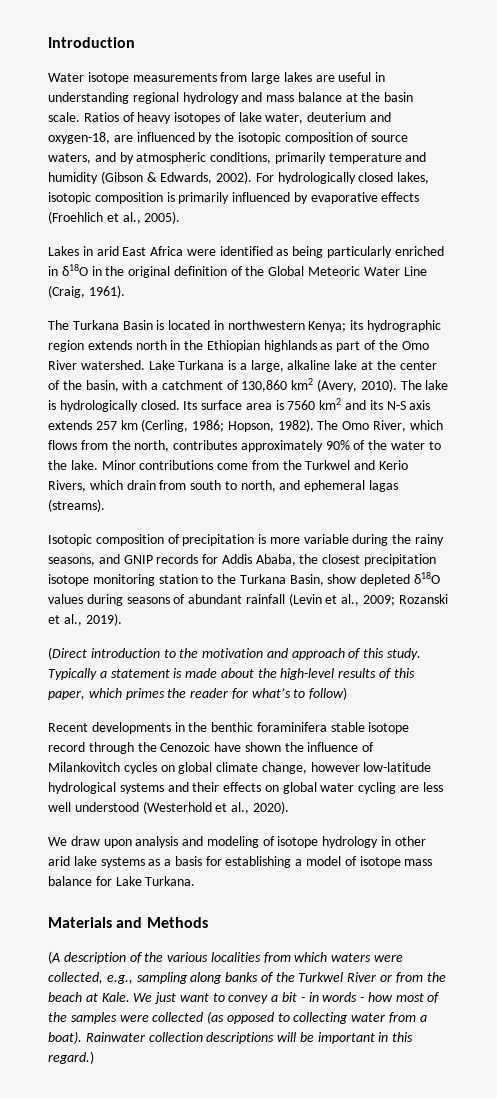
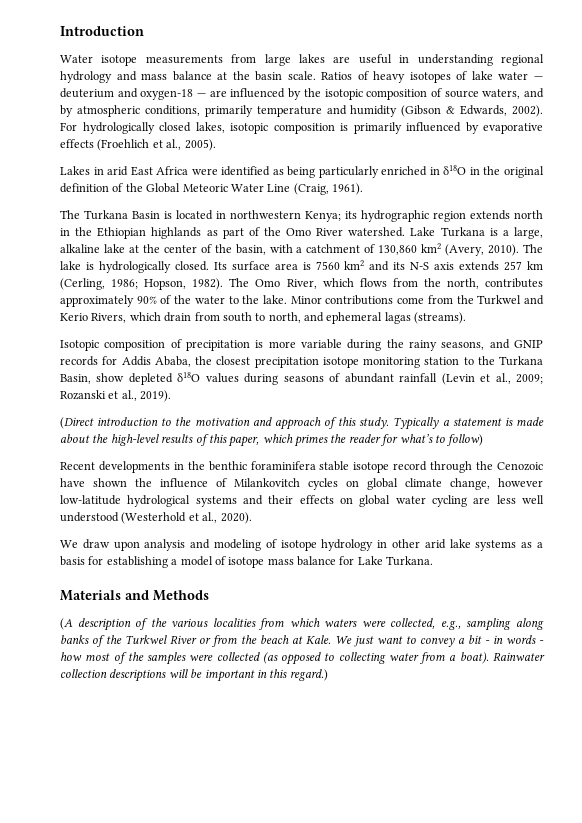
[265,112,392,124] [48,132,110,144] water, deuterium and oxygen-18, -> [498,72,544,80] [60,88,207,100] water — deuterium and oxygen-18 —

